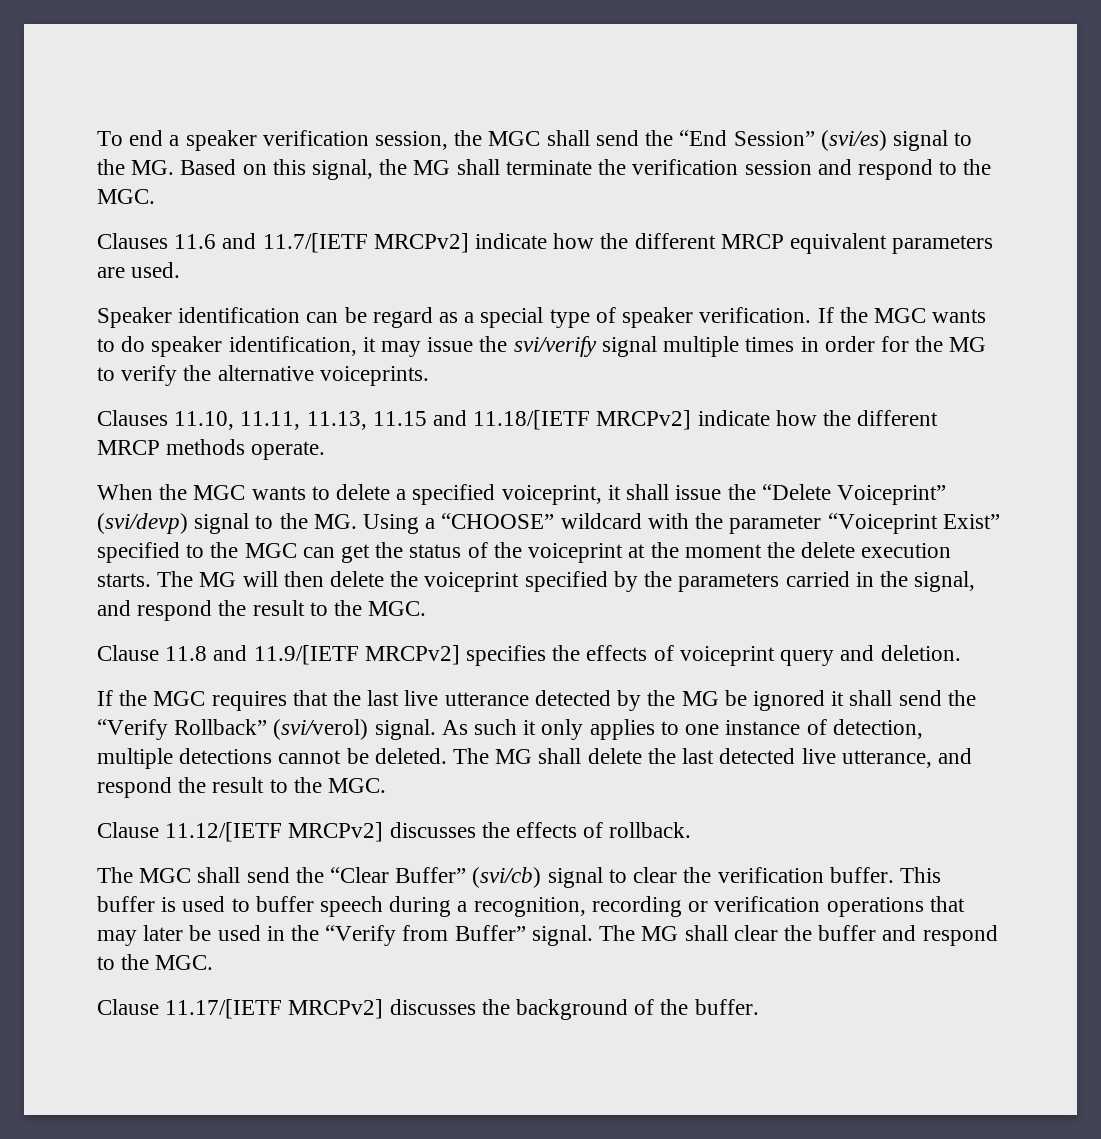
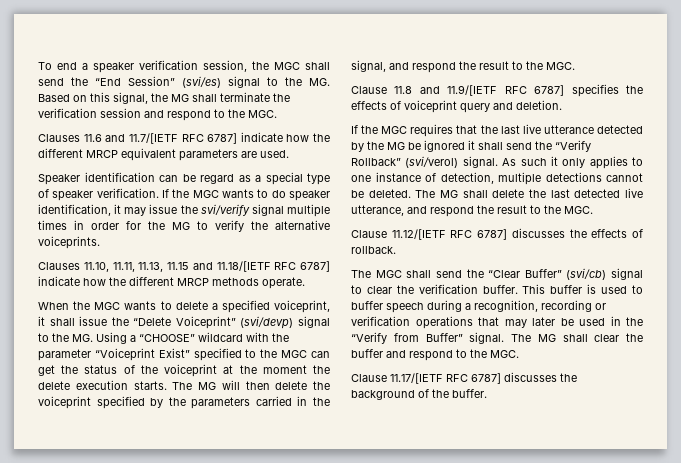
[373,233,469,253] MRCPv2] -> [181,133,238,144] RFC 6787]
[596,410,692,430] MRCPv2] -> [274,261,330,272] RFC 6787]
[364,645,460,665] MRCPv2] -> [504,85,565,96] RFC 6787]
[288,822,384,842] MRCPv2] -> [450,229,508,240] RFC 6787]
[288,999,384,1019] MRCPv2] -> [446,373,501,384] RFC 6787]

